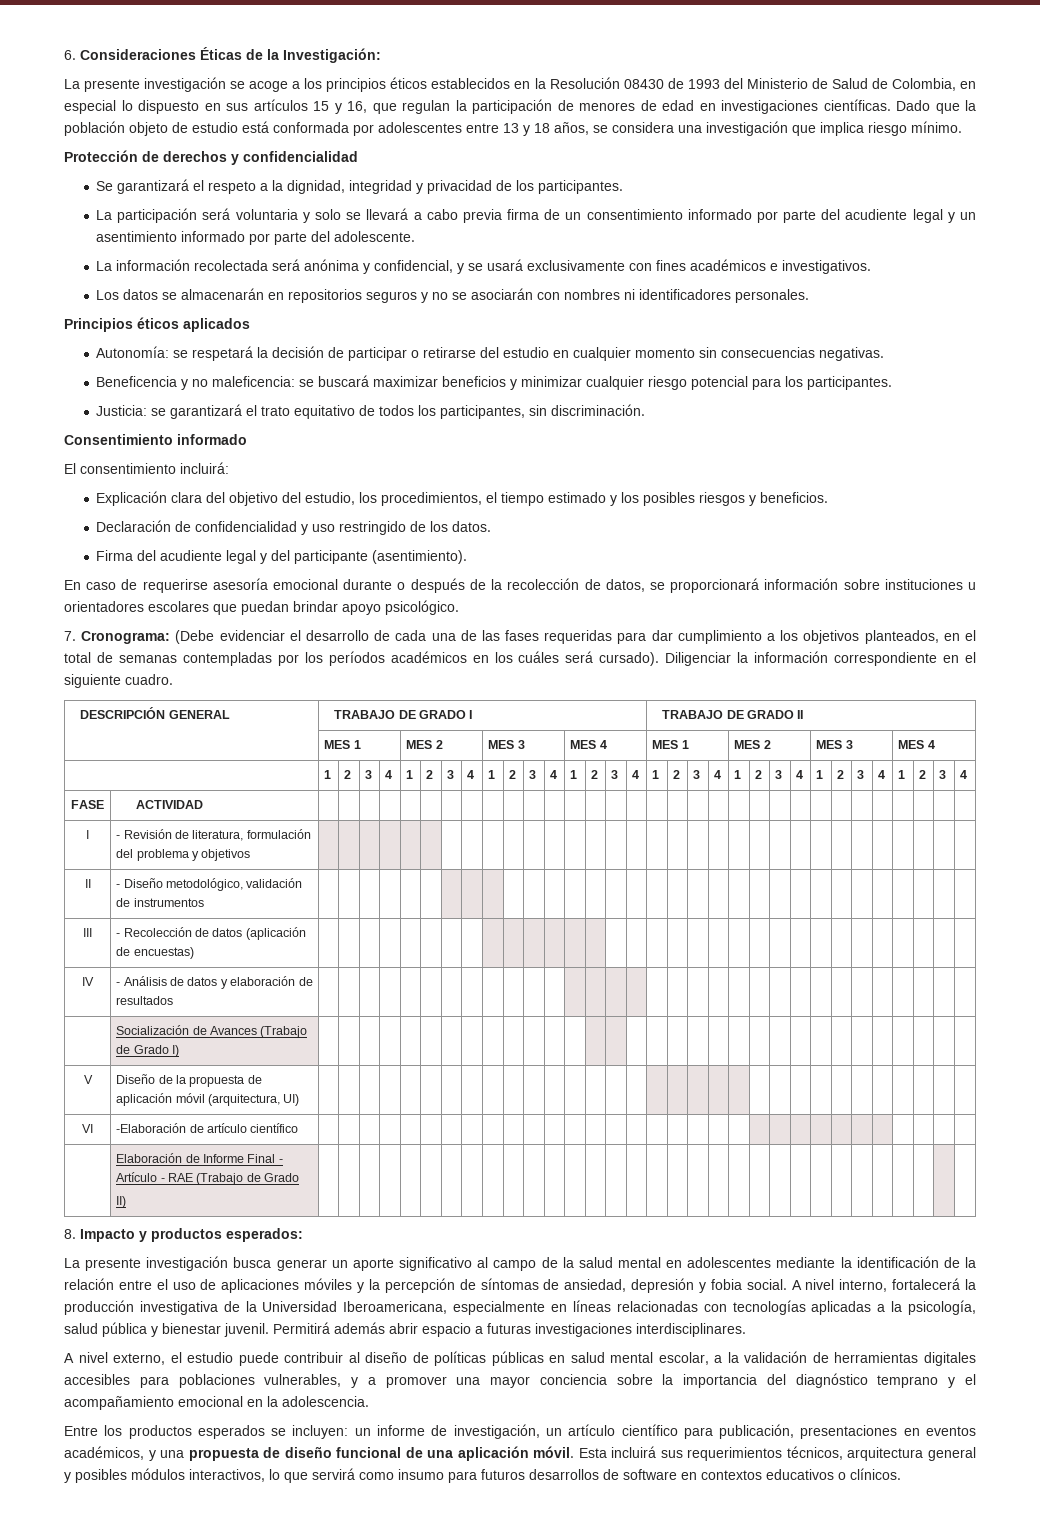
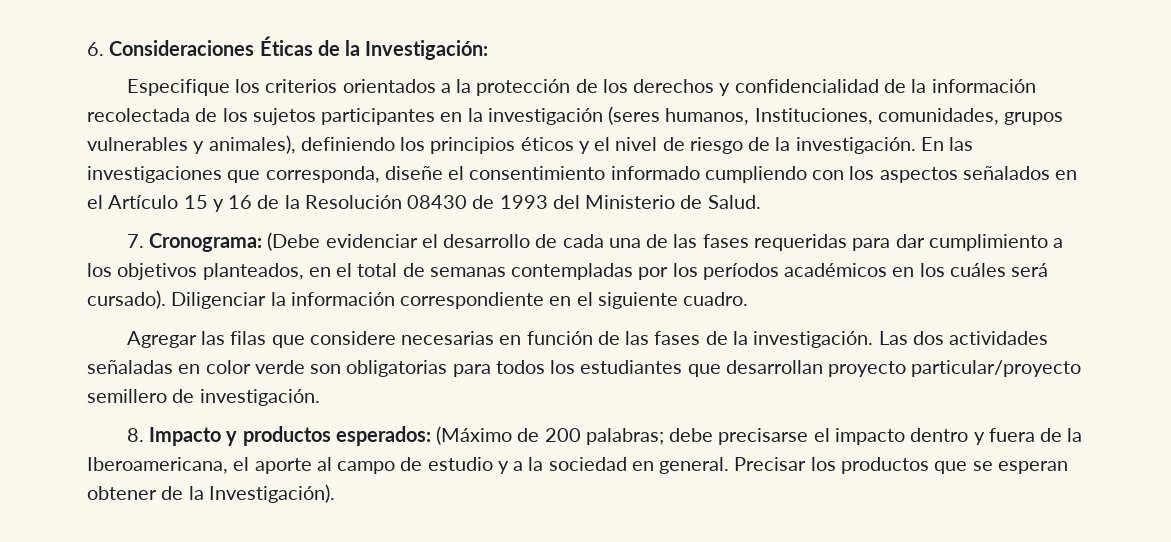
[64,77,531,92] La presente investigación se acoge a los principios éticos establecidos en -> [126,79,1036,96] [87,106,1064,125] [87,135,974,154] [87,166,1078,183] [87,195,280,212] Especifique los criterios orientados a la protección de los derechos y confidencialidad de la información recolectada de los sujetos participantes en la investigación (seres humanos, Instituciones, comunidades, grupos vulnerables y animales), definiendo los principios éticos y el nivel de riesgo de la investigación. En las investigaciones que corresponda, diseñe el consentimiento informado cumpliendo con los aspectos señalados en el Artículo 15 y 16 de
[831,78,976,91] [64,99,976,114] [64,121,962,136] [64,150,358,165] [96,179,624,194] [96,208,977,223] [96,231,416,245] [96,259,872,274] [96,288,810,303] [64,317,250,332] [96,346,885,361] [96,375,893,390] [96,404,646,419] [64,434,247,445] [64,462,229,474] [96,491,829,506] [96,520,492,535] [96,550,468,564] [64,578,977,593] [64,600,459,615] Salud de Colombia, en especial lo dispuesto en sus artículos 15 y 16, que regulan la participación de menores de edad en investigaciones científicas. Dado que la población objeto de estudio está conformada por adolescentes entre 13 y 18 años, se considera una investigación que implica riesgo mínimo. // Protección de derechos y confidencialidad // Se garantizará el respeto a la dignidad, integridad y privacidad de los participantes. // La participación será voluntaria y solo se llevará a cabo previa firma de un consentimiento informado por parte del acudiente legal y un asentimiento informado por parte del adolescente. // La información recolectada será anónima y confidencial, y se usará exclusivamente con fines académicos e investigativos. // Los datos se almacenarán en repositorios seguros y no se asociarán con nombres ni identificadores personales. // Principios éticos aplicados // Autonomía: se respetará la decisión de participar o retirarse del estudio en cualquier momento sin consecuencias negativas. // Beneficencia y no maleficencia: se buscará maximizar beneficios y minimizar cualquier riesgo potencial para los participantes. // Justicia: se garantizará el trato equitativo de todos los participantes, sin discriminación. // Consentimiento informado // El consentimiento incluirá: // Explicación clara del objetivo del estudio, los procedimientos, el tiempo estimado y los posibles riesgos y beneficios. // Declaración de confidencialidad y uso restringido de los datos. // Firma del acudiente legal y del participante (asentimiento). // En caso de requerirse asesoría emocional durante o después de la recolección de datos, se proporcionará información sobre instituciones u orientadores escolares que puedan brindar apoyo psicológico. -> [707,195,761,209] Salud.
[80,707,230,719] [334,710,473,719] [662,710,804,719] [324,740,361,749] [406,740,443,749] [488,740,525,749] [570,740,607,749] [652,740,689,749] [734,740,771,749] [816,740,853,749] [898,740,935,749] [324,770,332,779] [344,770,352,779] [365,770,373,779] [385,770,393,779] [406,770,414,779] [426,770,434,779] [447,770,455,779] [467,770,475,779] [488,770,496,779] [509,770,517,779] [529,770,537,779] [550,770,558,779] [570,770,578,779] [591,770,599,779] [611,770,619,779] [632,770,640,779] [652,770,660,779] [673,770,681,779] [693,770,701,779] [714,770,722,779] [734,770,742,779] [755,770,763,779] [775,770,783,779] [796,770,804,779] [816,770,824,779] [837,770,845,779] [857,770,865,779] [878,770,886,779] [898,770,906,779] [919,770,927,779] [939,770,947,779] [960,770,968,779] [71,800,104,809] [136,800,204,809] [86,830,89,839] [116,829,311,841] [116,849,251,861] [84,879,91,888] [116,878,303,891] [116,898,204,907] [83,928,92,937] [116,927,306,940] [116,947,194,959] [82,977,94,986] [116,976,313,989] [116,996,174,1005] [116,1025,308,1038] [116,1045,180,1057] [83,1075,93,1084] [116,1074,262,1087] [116,1093,300,1106] [82,1124,93,1133] [116,1123,299,1133] [116,1153,283,1163] [116,1172,300,1185] [116,1196,127,1208] // DESCRIPCIÓN GENERAL | TRABAJO DE GRADO I | TRABAJO DE GRADO II // | MES 1 | MES 2 | MES 3 | MES 4 | MES 1 | MES 2 | MES 3 | MES 4 // | 1 | 2 | 3 | 4 | 1 | 2 | 3 | 4 | 1 | 2 | 3 | 4 | 1 | 2 | 3 | 4 | 1 | 2 | 3 | 4 | 1 | 2 | 3 | 4 | 1 | 2 | 3 | 4 | 1 | 2 | 3 | 4 // FASE | ACTIVIDAD | | | | | | | | | | | | | | | | | | | | | | | | | | | | | | | | // I | - Revisión de literatura, formulación del problema y objetivos | | | | | | | | | | | | | | | | | | | | | | | | | | | | | | | | // II | - Diseño metodológico, validación de instrumentos | | | | | | | | | | | | | | | | | | | | | | | | | | | | | | | | // III | - Recolección de datos (aplicación de encuestas) | | | | | | | | | | | | | | | | | | | | | | | | | | | | | | | | // IV | - Análisis de datos y elaboración de resultados | | | | | | | | | | | | | | | | | | | | | | | | | | | | | | | | // | Socialización de Avances (Trabajo de Grado I) | | | | | | | | | | | | | | | | | | | | | | | | | | | | | | | | // V | Diseño de la propuesta de aplicación móvil (arquitectura, UI) | | | | | | | | | | | | | | | | | | | | | | | | | | | | | | | | // VI | -Elaboración de artículo científico | | | | | | | | | | | | | | | | | | | | | | | | | | | | | | | | // | Elaboración de Informe Final - Artículo - RAE (Trabajo de Grado // II) | | | | | | | | | | | | | | | | | | | | | | | | | | | | | | | | -> [126,331,1049,348] [87,360,1082,377] [87,389,320,406] // Agregar las filas que considere necesarias en función de las fases de la investigación. Las dos actividades señaladas en color verde son obligatorias para todos los estudiantes que desarrollan proyecto particular/proyecto semillero de investigación.
[64,1256,976,1271] [64,1278,977,1293] [64,1300,977,1315] [64,1322,746,1337] [64,1351,976,1366] [64,1373,976,1388] [64,1396,369,1410] [64,1424,976,1439] [64,1446,976,1461] [64,1468,901,1483] // La presente investigación busca generar un aporte significativo al campo de la salud mental en adolescentes mediante la identificación de la relación entre el uso de aplicaciones móviles y la percepción de síntomas de ansiedad, depresión y fobia social. A nivel interno, fortalecerá la producción investigativa de la Universidad Iberoamericana, especialmente en líneas relacionadas con tecnologías aplicadas a la psicología, salud pública y bienestar juvenil. Permitirá además abrir espacio a futuras investigaciones interdisciplinares. // A nivel externo, el estudio puede contribuir al diseño de políticas públicas en salud mental escolar, a la validación de herramientas digitales accesibles para poblaciones vulnerables, y a promover una mayor conciencia sobre la importancia del diagnóstico temprano y el acompañamiento emocional en la adolescencia. // Entre los productos esperados se incluyen: un informe de investigación, un artículo científico para publicación, presentaciones en eventos académicos, y una propuesta de diseño funcional de una aplicación móvil. Esta incluirá sus requerimientos técnicos, arquitectura general y posibles módulos interactivos, lo que servirá como insumo para futuros desarrollos de software en contextos educativos o clínicos. -> [436,426,1083,445] [87,457,1068,474] [87,484,335,503] (Máximo de 200 palabras; debe precisarse el impacto dentro y fuera de la Iberoamericana, el aporte al campo de estudio y a la sociedad en general. Precisar los productos que se esperan obtener de la Investigación).

